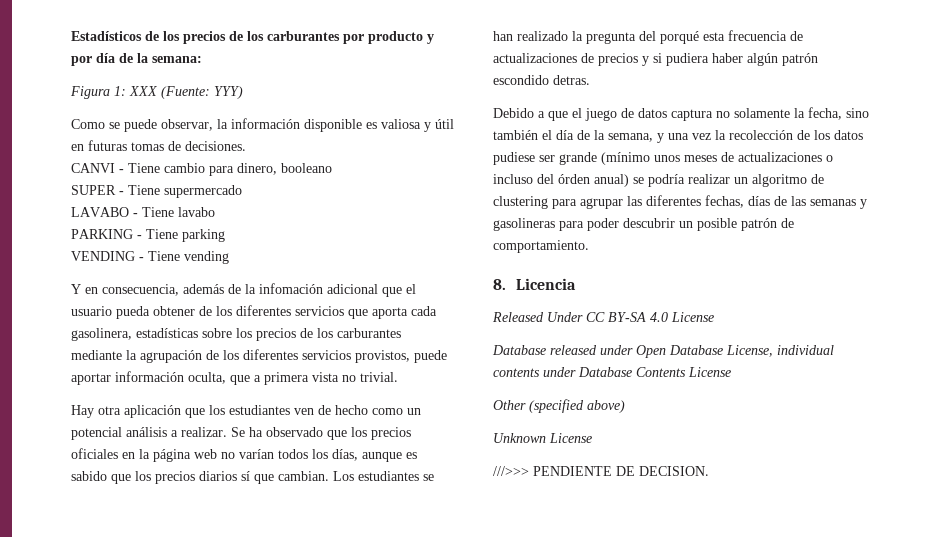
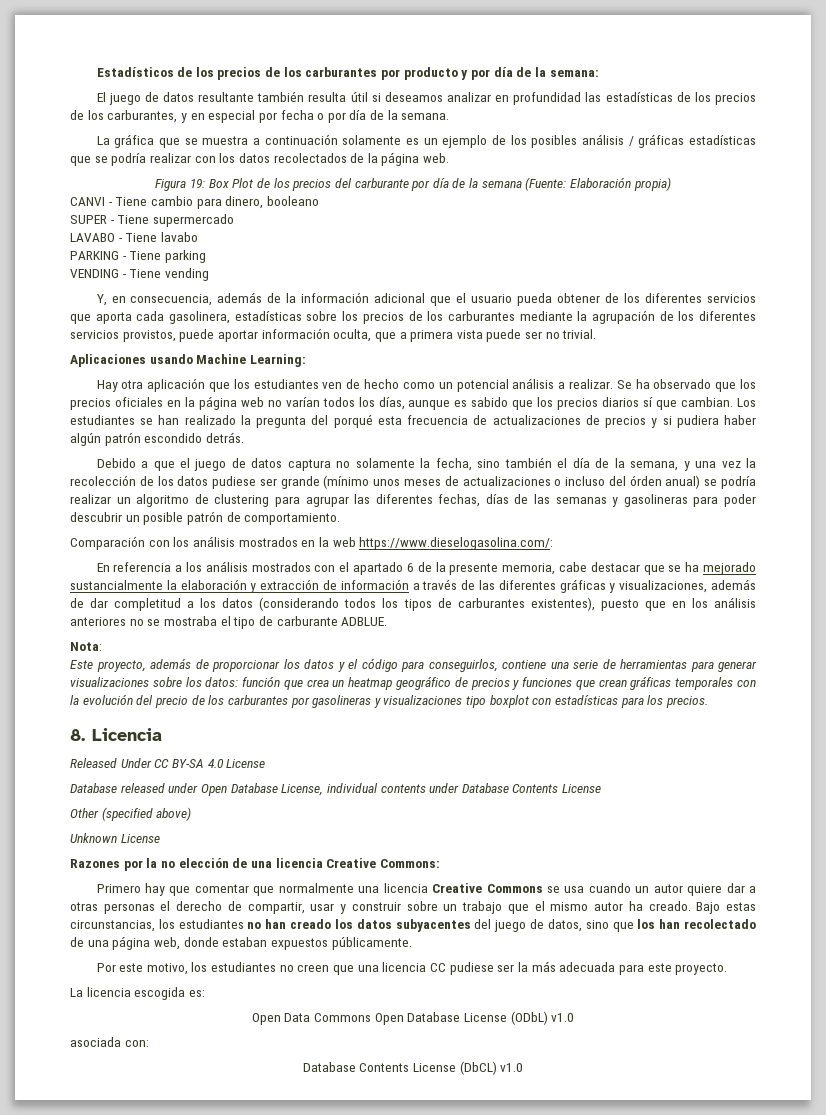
[70,86,243,99] [71,118,454,132] [71,140,246,151] Figura 1: XXX (Fuente: YYY) // Como se puede observar, la información disponible es valiosa y útil en futuras tomas de decisiones. -> [96,91,756,105] [70,110,450,123] [96,134,756,148] [70,152,450,166] [155,177,671,191] El juego de datos resultante también resulta útil si deseamos analizar en profundidad las estadísticas de los precios de los carburantes, y en especial por fecha o por día de la semana. // La gráfica que se muestra a continuación solamente es un ejemplo de los posibles análisis / gráficas estadísticas que se podría realizar con los datos recolectados de la página web. // Figura 19: Box Plot de los precios del carburante por día de la semana (Fuente: Elaboración propia)
[71,284,81,294] Y -> [96,294,107,306] Y,
[259,283,323,294] infomación -> [301,292,370,303] información
(339, 377) none -> [486,329,543,342] puede ser
(398, 377) none -> [70,354,306,367] // Aplicaciones usando Machine Learning:
[553,75,590,85] detras. -> [205,432,244,443] detrás.
(589, 246) none -> [70,536,554,550] [96,561,757,575] [70,579,756,593] [70,597,756,611] [70,616,388,629] [70,642,102,651] [70,658,757,672] [70,676,757,690] [70,694,708,708] // Comparación con los análisis mostrados en la web https://www.dieselogasolina.com/: // En referencia a los análisis mostrados con el apartado 6 de la presente memoria, cabe destacar que se ha mejorado sustancialmente la elaboración y extracción de información a través de las diferentes gráficas y visualizaciones, además de dar completitud a los datos (considerando todos los tipos de carburantes existentes), puesto que en los análisis anteriores no se mostraba el tipo de carburante ADBLUE. // Nota: // Este proyecto, además de proporcionar los datos y el código para conseguirlos, contiene una serie de herramientas para generar visualizaciones sobre los datos: función que crea un heatmap geográfico de precios y funciones que crean gráficas temporales con la evolución del precio de los carburantes por gasolineras y visualizaciones tipo boxplot con estadísticas para los precios.
[493,466,709,476] ///>>> PENDIENTE DE DECISION. -> [70,858,440,871] [96,883,756,896] [70,901,756,914] [70,919,757,932] [70,936,412,950] [96,961,728,975] [70,987,205,1000] [251,1011,575,1025] [70,1037,149,1047] [302,1061,524,1075] Razones por la no elección de una licencia Creative Commons: // Primero hay que comentar que normalmente una licencia Creative Commons se usa cuando un autor quiere dar a otras personas el derecho de compartir, usar y construir sobre un trabajo que el mismo autor ha creado. Bajo estas circunstancias, los estudiantes no han creado los datos subyacentes del juego de datos, sino que los han recolectado de una página web, donde estaban expuestos públicamente. // Por este motivo, los estudiantes no creen que una licencia CC pudiese ser la más adecuada para este proyecto. // La licencia escogida es: // Open Data Commons Open Database License (ODbL) v1.0 // asociada con: // Database Contents License (DbCL) v1.0

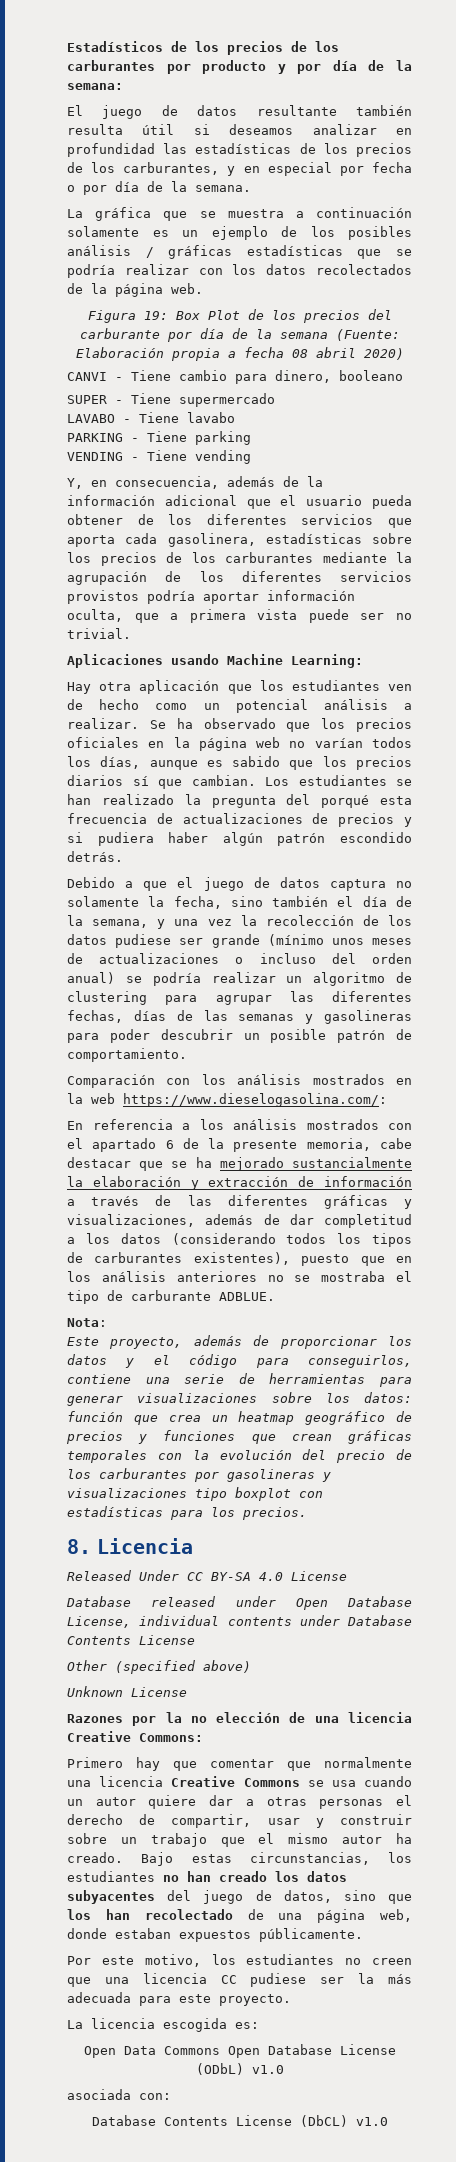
[633,177,671,191] propia) -> [170,347,404,361] propia a fecha 08 abril 2020)
[122,329,215,342] provistos, puede -> [67,590,195,604] provistos podría
[629,475,662,486] órden -> [371,953,412,964] orden

